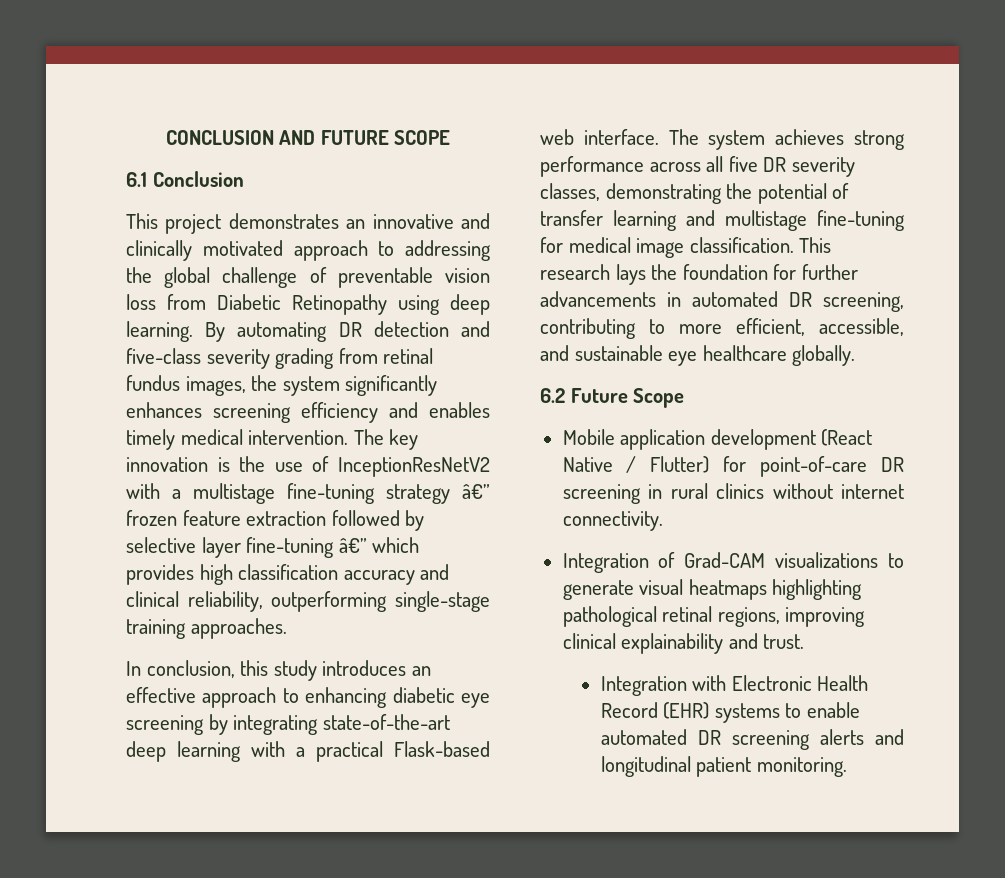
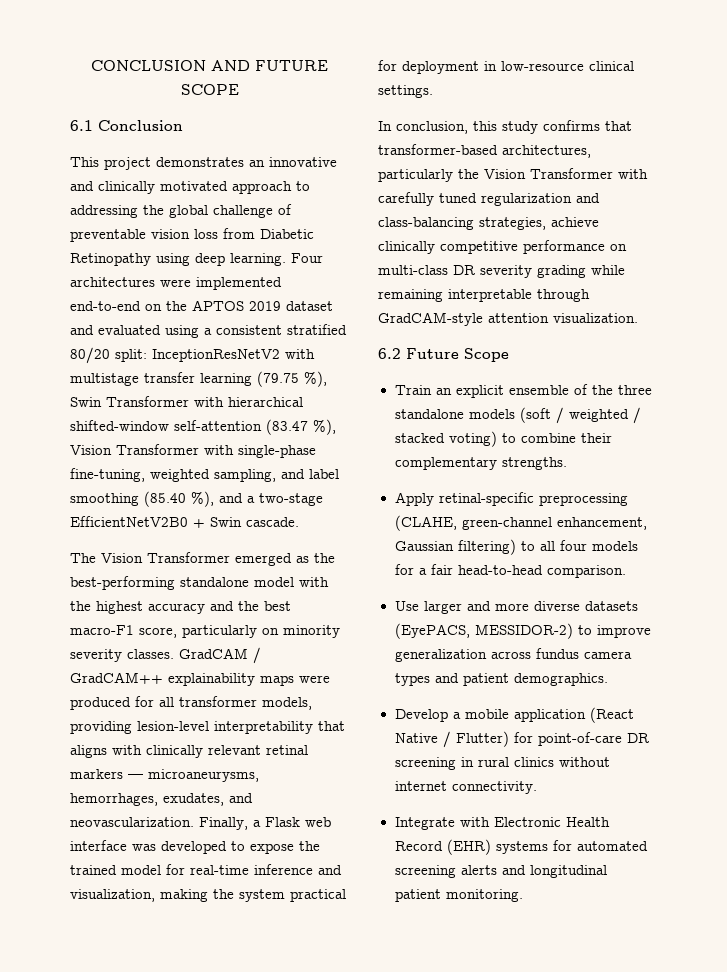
[205,321,490,342] [126,348,434,369] [126,375,438,396] [126,402,490,423] [126,429,419,450] [126,456,490,477] [126,483,490,504] [126,510,425,531] [126,537,420,558] [126,564,450,585] [126,591,490,612] [126,618,287,639] [126,660,431,681] [126,687,490,708] [126,714,450,735] [126,741,490,762] [540,129,905,150] [540,156,855,177] [540,183,850,204] [540,210,905,231] [540,237,832,258] [540,264,858,285] [540,291,904,312] [540,318,904,339] [540,345,856,366] [540,388,685,408] [562,429,816,450] By automating DR detection and five-class severity grading from retinal fundus images, the system significantly enhances screening efficiency and enables timely medical intervention. The key innovation is the use of InceptionResNetV2 with a multistage fine-tuning strategy â€” frozen feature extraction followed by selective layer fine-tuning â€” which provides high classification accuracy and clinical reliability, outperforming single-stage training approaches. // In conclusion, this study introduces an effective approach to enhancing diabetic eye screening by integrating state-of-the-art deep learning with a practical Flask-based web interface. The system achieves strong performance across all five DR severity classes, demonstrating the potential of transfer learning and multistage fine-tuning for medical image classification. This research lays the foundation for further advancements in automated DR screening, contributing to more efficient, accessible, and sustainable eye healthcare globally. // 6.2 Future Scope // Mobile application development -> [291,253,323,263] [70,277,282,290] [70,300,333,311] [70,324,347,338] [70,347,315,364] [70,371,327,387] [70,396,303,407] [70,419,336,435] [70,444,316,458] [70,468,339,482] [70,491,323,507] [70,516,299,528] [70,552,335,566] [70,576,329,590] [70,601,291,614] [70,625,340,638] [70,647,261,664] [70,672,330,686] [70,696,312,710] [70,721,345,734] [70,745,308,758] [70,769,259,782] [70,793,253,806] [70,817,331,830] [70,840,320,854] [70,864,342,875] [70,889,346,902] [378,60,634,74] [378,85,433,98] [378,120,632,134] [378,144,591,158] [378,168,648,182] [378,192,600,206] [378,217,599,230] [378,240,627,254] [378,265,625,278] [378,289,590,302] [378,312,638,326] [378,348,509,362] [394,384,652,398] [394,407,641,424] [394,431,612,447] [394,457,567,470] [394,492,628,506] [394,515,647,531] [394,539,638,555] [394,564,626,578] [394,601,638,614] [394,623,651,639] [394,648,632,662] [394,673,608,686] [394,709,586,722] Four architectures were implemented end-to-end on the APTOS 2019 dataset and evaluated using a consistent stratified 80/20 split: InceptionResNetV2 with multistage transfer learning (79.75 %), Swin Transformer with hierarchical shifted-window self-attention (83.47 %), Vision Transformer with single-phase fine-tuning, weighted sampling, and label smoothing (85.40 %), and a two-stage EfficientNetV2B0 + Swin cascade. // The Vision Transformer emerged as the best-performing standalone model with the highest accuracy and the best macro-F1 score, particularly on minority severity classes. GradCAM / GradCAM++ explainability maps were produced for all transformer models, providing lesion-level interpretability that aligns with clinically relevant retinal markers — microaneurysms, hemorrhages, exudates, and neovascularization. Finally, a Flask web interface was developed to expose the trained model for real-time inference and visualization, making the system practical for deployment in low-resource clinical settings. // In conclusion, this study confirms that transformer-based architectures, particularly the Vision Transformer with carefully tuned regularization and class-balancing strategies, achieve clinically competitive performance on multi-class DR severity grading while remaining interpretable through GradCAM-style attention visualization. // 6.2 Future Scope // Train an explicit ensemble of the three standalone models (soft / weighted / stacked voting) to combine their complementary strengths. // Apply retinal-specific preprocessing (CLAHE, green-channel enhancement, Gaussian filtering) to all four models for a fair head-to-head comparison. // Use larger and more diverse datasets (EyePACS, MESSIDOR-2) to improve generalization across fundus camera types and patient demographics. // Develop a mobile application
[562,552,904,573] [562,579,863,600] [562,606,866,627] [562,633,805,654] [600,676,687,696] Integration of Grad-CAM visualizations to generate visual heatmaps highlighting pathological retinal regions, improving clinical explainability and trust. // Integration -> [394,817,455,830] Integrate
[785,702,860,718] [600,729,721,745] to enable automated DR -> [552,840,648,851] for automated

